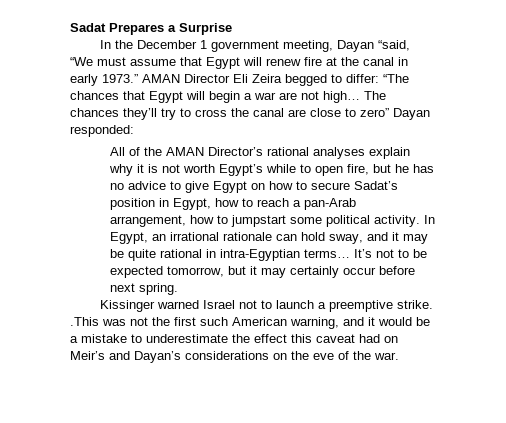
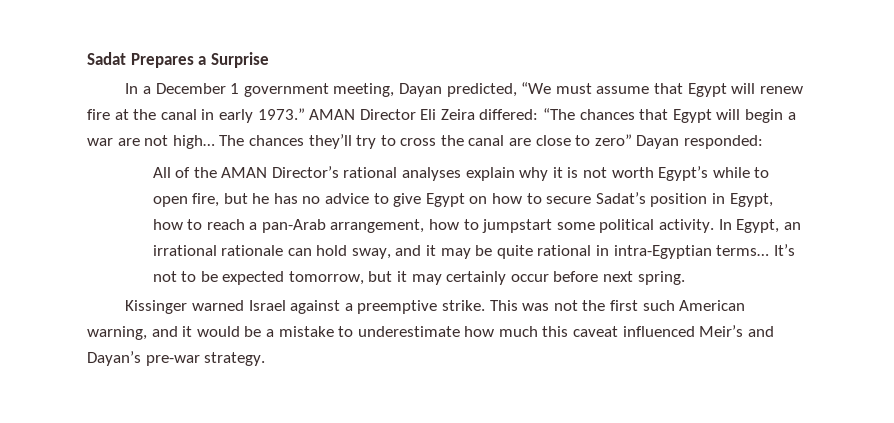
[114,40,133,49] the -> [143,86,152,94] a
[377,40,410,51] “said, -> [446,83,517,97] predicted,
[285,74,379,86] begged to differ: -> [479,109,539,120] differed:
[238,300,314,309] not to launch -> [290,300,341,314] against
[70,317,99,326] .This -> [489,300,518,311] This
[232,334,398,343] [70,351,399,363] the effect this caveat had on Meir’s and Dayan’s considerations on the eve of the war. -> [464,325,774,337] [87,351,266,366] how much this caveat influenced Meir’s and Dayan’s pre-war strategy.

